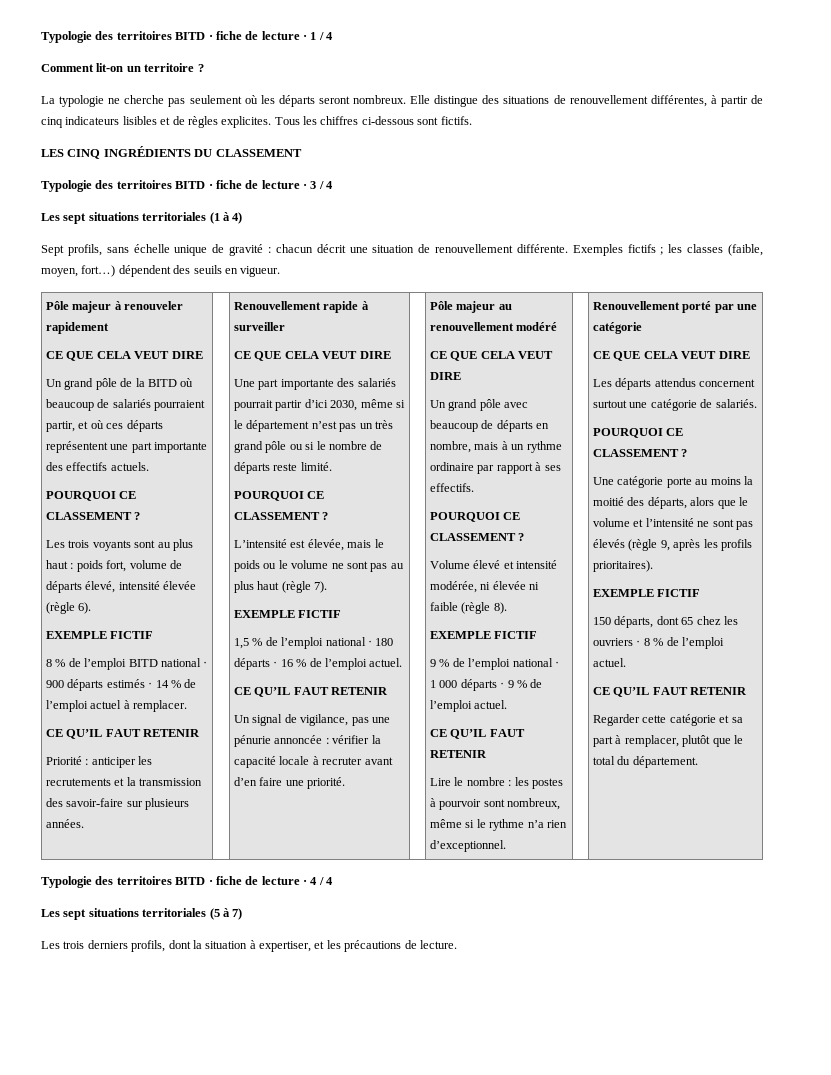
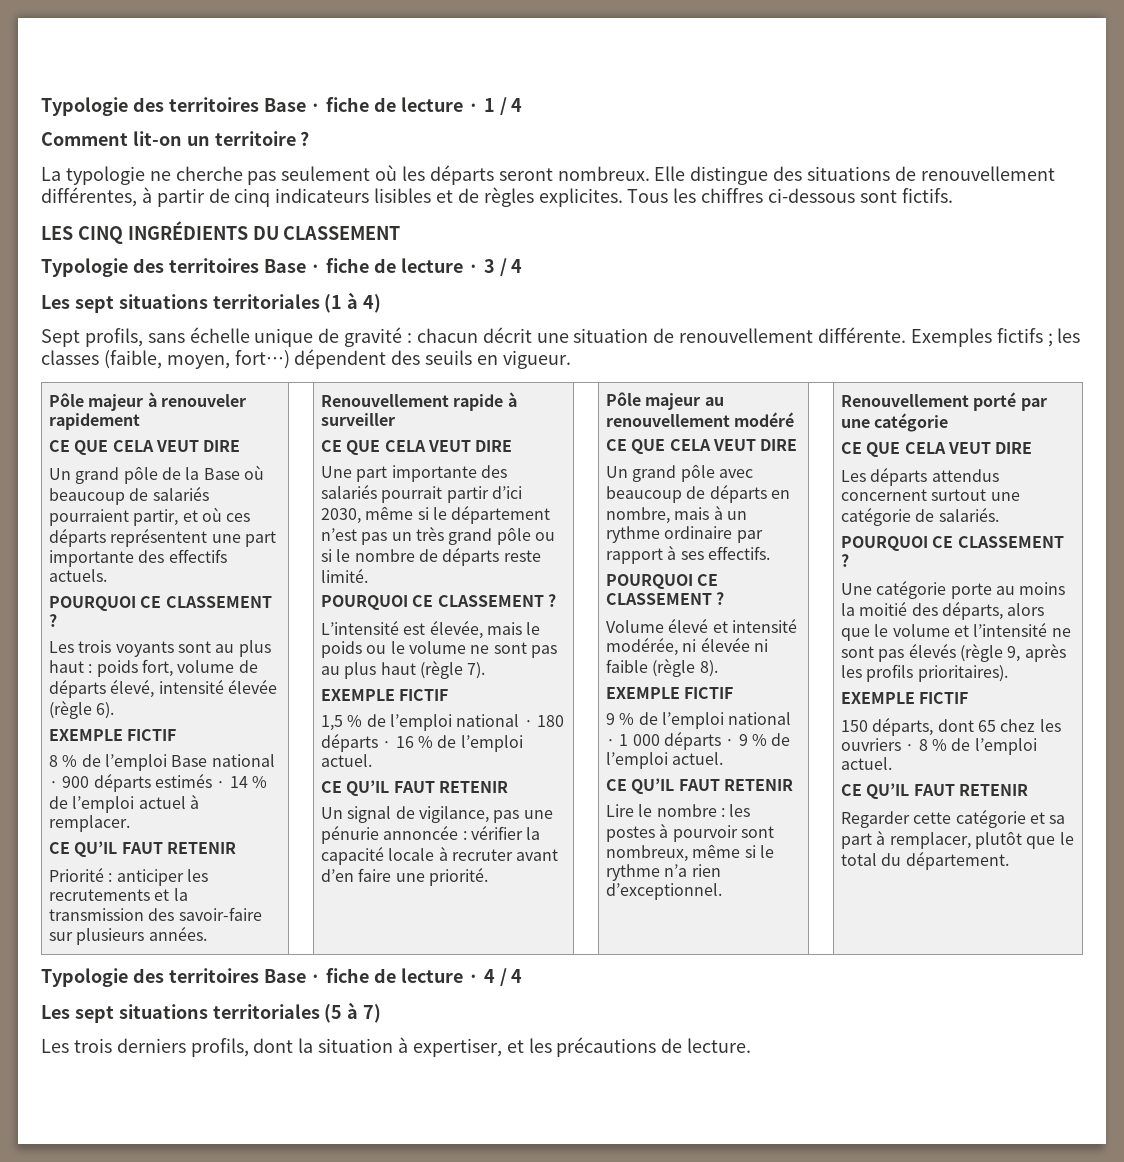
[41,31,206,43] Typologie des territoires BITD -> [41,97,306,116] Typologie des territoires Base
[175,181,206,189] BITD -> [263,259,306,273] Base
[147,379,177,387] BITD -> [203,468,240,480] Base
[128,659,158,667] BITD -> [171,755,208,767] Base
[175,877,206,885] BITD -> [263,969,306,983] Base

